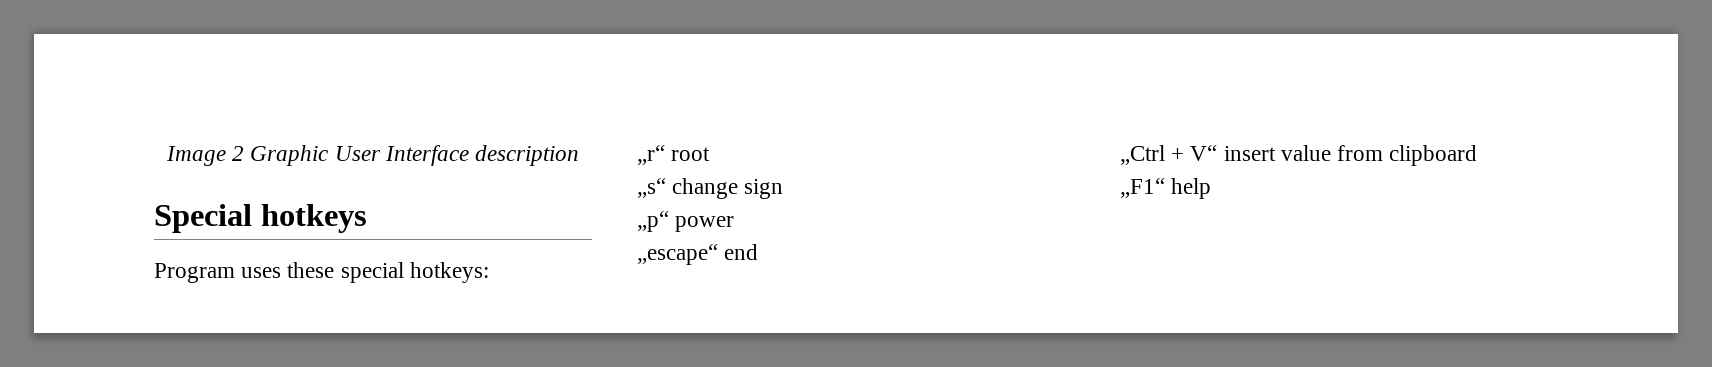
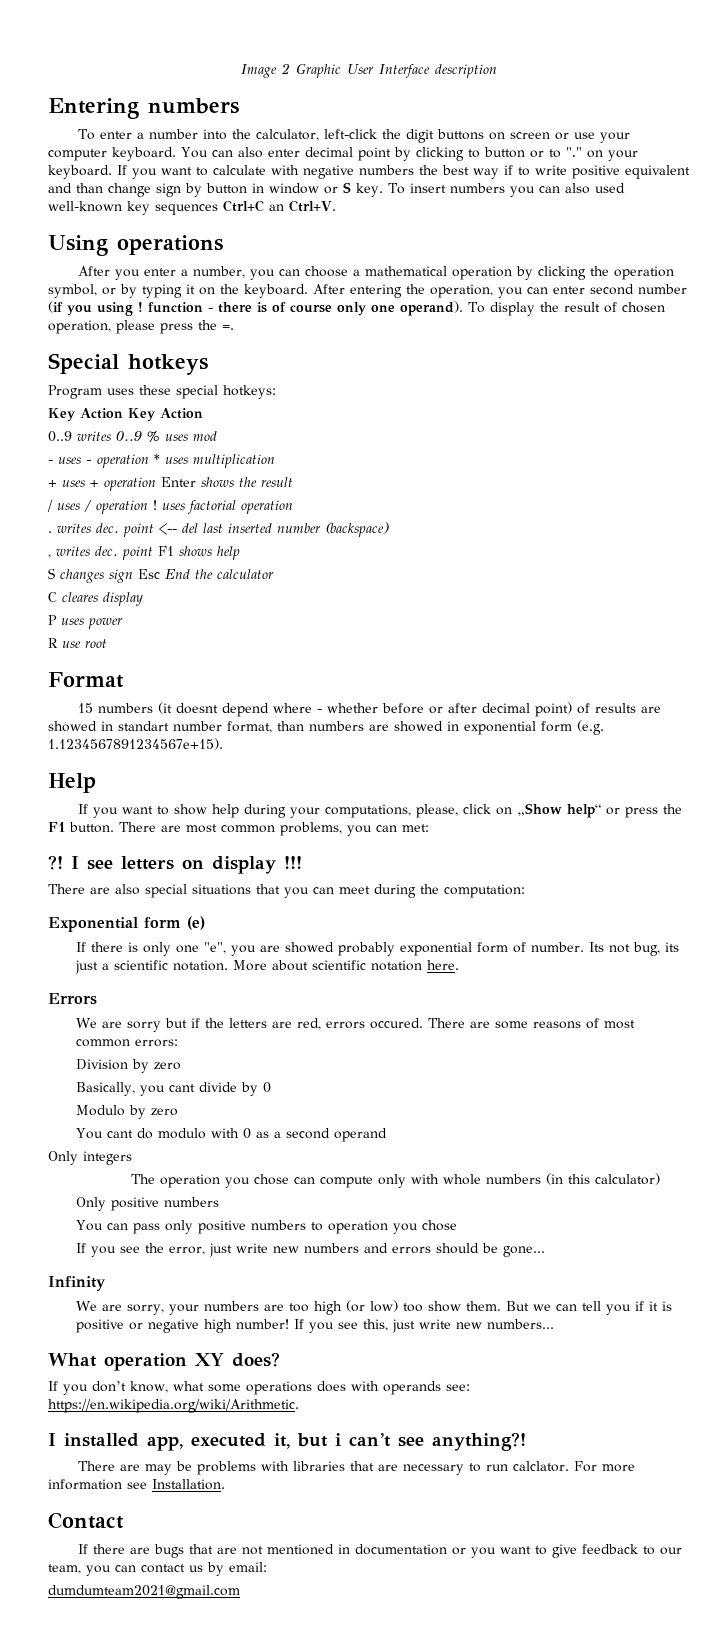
(580, 155) none -> [48,98,239,119] [78,129,631,143] [48,147,638,161] [48,165,690,179] [48,182,625,197] [48,200,336,215] [48,235,223,256] [78,266,675,280] [48,284,687,298] [48,301,665,316] [48,320,234,334] // Entering numbers // To enter a number into the calculator, left-click the digit buttons on screen or use your computer keyboard. You can also enter decimal point by clicking to button or to "." on your keyboard. If you want to calculate with negative numbers the best way if to write positive equivalent and than change sign by button in window or S key. To insert numbers you can also used well-known key sequences Ctrl+C an Ctrl+V. // Using operations // After you enter a number, you can choose a mathematical operation by clicking the operation symbol, or by typing it on the keyboard. After entering the operation, you can enter second number (if you using ! function - there is of course only one operand). To display the result of chosen operation, please press the =.
[637,145,711,165] [637,178,784,199] [637,211,735,232] [637,244,759,265] [1120,145,1478,166] [1120,178,1212,199] „r“ root // „s“ change sign // „p“ power // „escape“ end // „Ctrl + V“ insert value from clipboard // „F1“ help -> [48,408,203,422] [48,431,217,442] [48,454,275,468] [48,477,293,491] [47,500,293,514] [48,522,389,537] [48,546,240,560] [48,568,274,583] [48,592,143,606] [48,615,123,629] [48,638,107,648] [48,672,124,688] [78,702,662,717] [48,720,604,735] [48,738,223,750] [48,773,96,793] [78,803,683,818] [48,822,429,836] [48,855,302,874] [48,884,525,898] [48,916,205,932] [75,942,679,956] [74,960,459,974] [48,993,97,1005] [75,1018,635,1032] [75,1039,178,1047] [75,1059,181,1073] [75,1082,271,1096] [75,1105,178,1119] [75,1128,387,1142] [48,1151,132,1165] [130,1173,660,1188] [75,1197,219,1211] [75,1220,457,1234] [75,1243,545,1257] [48,1276,106,1291] [75,1300,672,1315] [75,1319,554,1333] [48,1352,280,1371] [48,1381,470,1395] [48,1399,299,1413] [48,1432,526,1451] [78,1461,636,1475] [48,1479,225,1490] [48,1512,124,1529] [78,1544,683,1558] [48,1562,267,1576] [48,1585,240,1599] Key Action Key Action // 0..9 writes 0..9 % uses mod // - uses - operation * uses multiplication // + uses + operation Enter shows the result // / uses / operation ! uses factorial operation // . writes dec. point <-- del last inserted number (backspace) // , writes dec. point F1 shows help // S changes sign Esc End the calculator // C cleares display // P uses power // R use root // Format // 15 numbers (it doesnt depend where - whether before or after decimal point) of results are showed in standart number format, than numbers are showed in exponential form (e.g. 1.1234567891234567e+15). // Help // If you want to show help during your computations, please, click on „Show help“ or press the F1 button. There are most common problems, you can met: // ?! I see letters on display !!! // There are also special situations that you can meet during the computation: // Exponential form (e) // If there is only one "e", you are showed probably exponential form of number. Its not bug, its just a scientific notation. More about scientific notation here. // Errors // We are sorry but if the letters are red, errors occured. There are some reasons of most common errors: // Division by zero // Basically, you cant divide by 0 // Modulo by zero // You cant do modulo with 0 as a second operand // Only integers // The operation you chose can compute only with whole numbers (in this calculator) // Only positive numbers // You can pass only positive numbers to operation you chose // If you see the error, just write new numbers and errors should be gone... // Infinity // We are sorry, your numbers are too high (or low) too show them. But we can tell you if it is positive or negative high number! If you see this, just write new numbers... // What operation XY does? // If you don’t know, what some operations does with operands see: https://en.wikipedia.org/wiki/Arithmetic. // I installed app, executed it, but i can’t see anything?! // There are may be problems with libraries that are necessary to run calclator. For more information see Installation. // Contact // If there are bugs that are not mentioned in documentation or you want to give feedback to our team, you can contact us by email: // dumdumteam2021@gmail.com

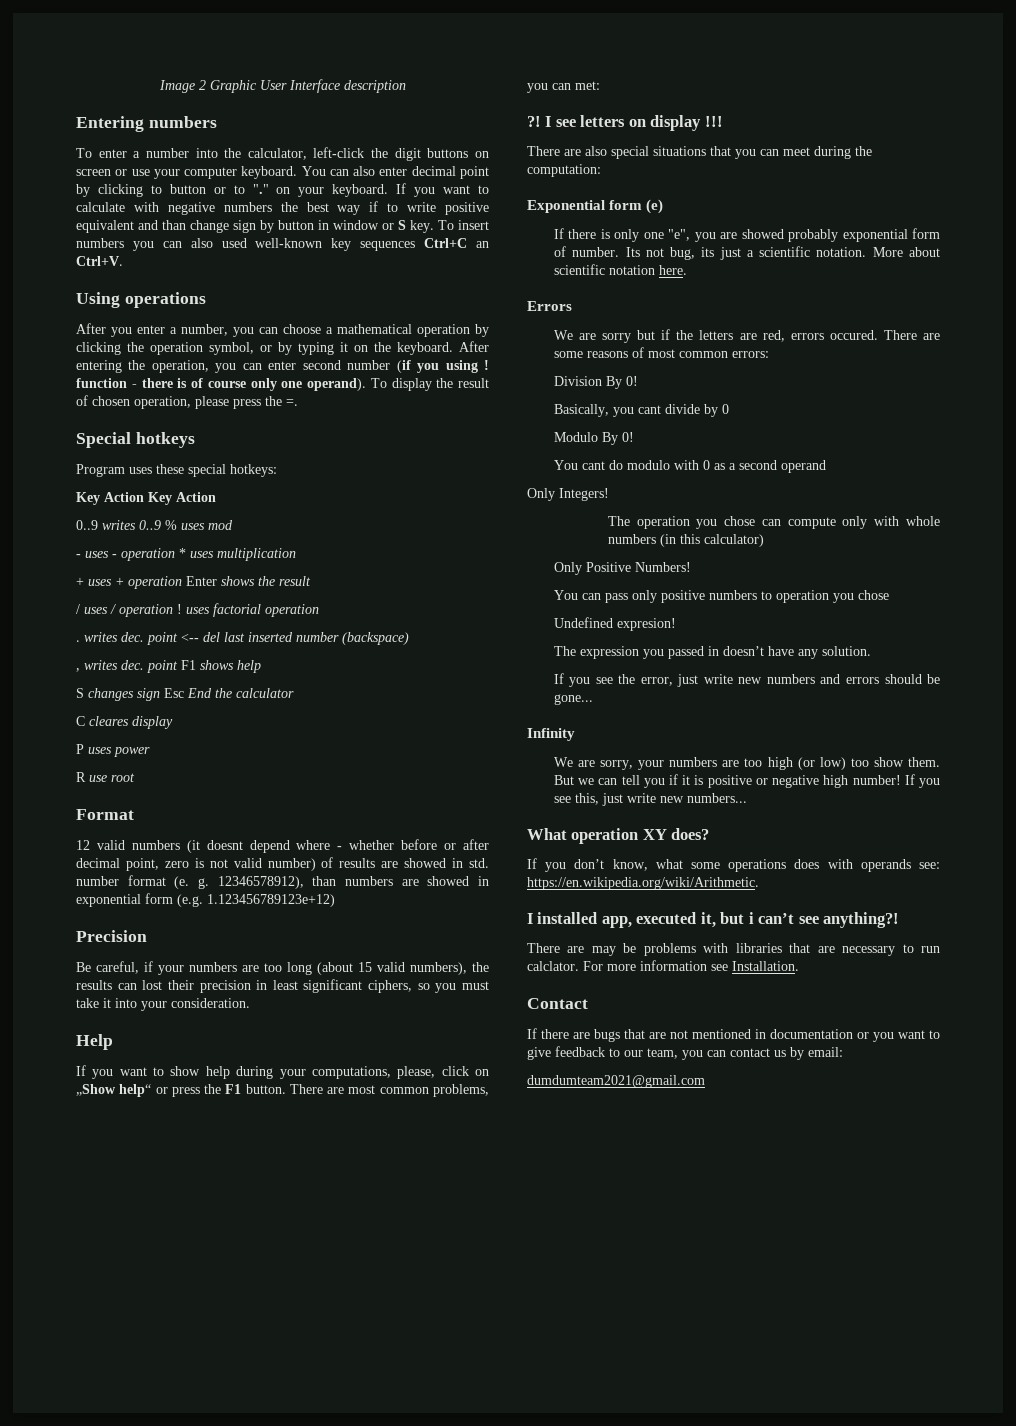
[78,703,94,713] 15 -> [76,840,125,850] 12 valid
[535,702,573,717] point) -> [125,858,316,871] point, zero is not valid number)
[118,721,272,733] standart number format, -> [469,858,490,868] [76,875,304,889] std. number format (e. g. 12346578912),
[48,738,223,750] 1.1234567891234567e+15). -> [207,894,335,907] [76,930,147,942] [76,961,489,975] [76,979,489,993] [76,998,250,1011] 1.123456789123e+12) // Precision // Be careful, if your numbers are too long (about 15 valid numbers), the results can lost their precision in least significant ciphers, so you must take it into your consideration.
[131,1059,181,1073] by zero -> [605,376,638,389] By 0!
[128,1105,178,1119] by zero -> [601,432,634,445] By 0!
[83,1151,132,1165] integers -> [559,488,609,501] Integers!
[110,1197,219,1211] positive numbers -> [585,562,691,572] Positive Numbers!
(457, 1225) none -> [553,617,676,631] [553,646,871,659] // Undefined expresion! // The expression you passed in doesn’t have any solution.

